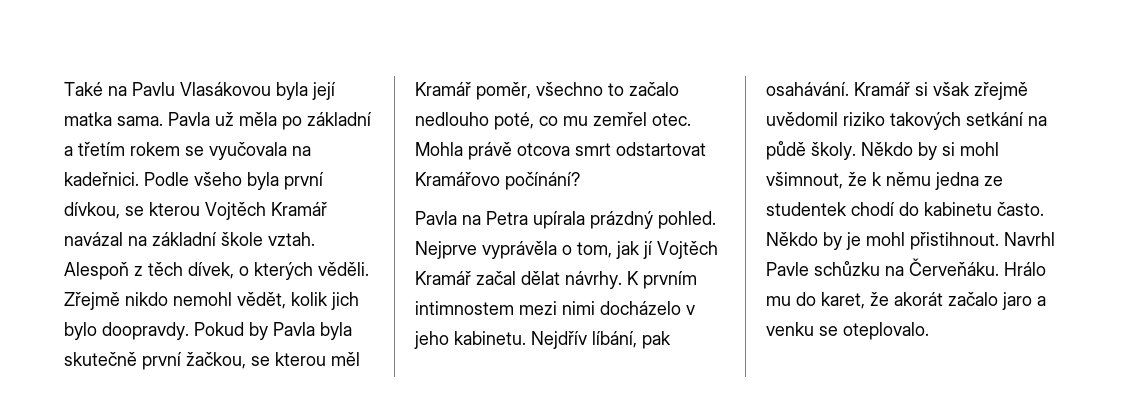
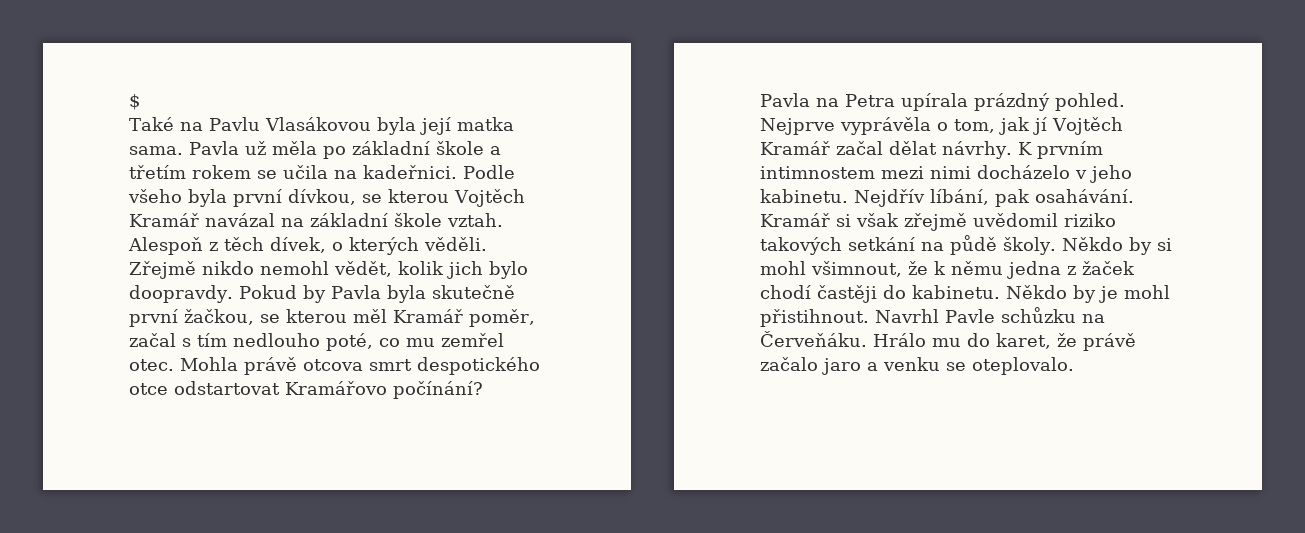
(64, 89) none -> [129,94,140,110] $ //
(372, 119) none -> [435,141,484,155] škole
[209,142,287,160] vyučovala -> [283,165,328,179] učila
[536,82,679,96] všechno to začalo -> [129,333,227,347] začal s tím
(611, 149) none -> [417,357,540,375] [129,383,168,395] despotického otce
[984,176,1003,186] [766,202,1044,216] ze studentek chodí do kabinetu často. -> [1067,261,1135,275] [760,285,1000,303] z žaček chodí častěji do kabinetu.
[894,292,943,306] akorát -> [1083,333,1136,351] právě

